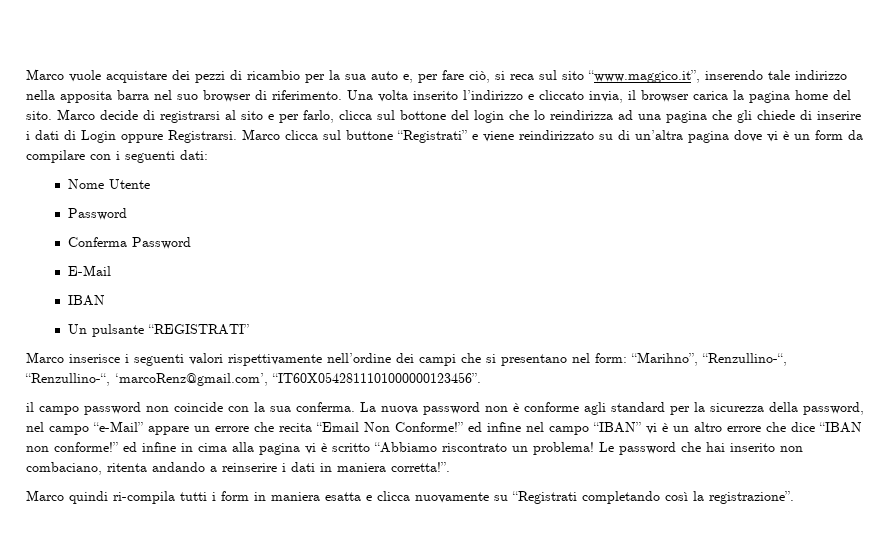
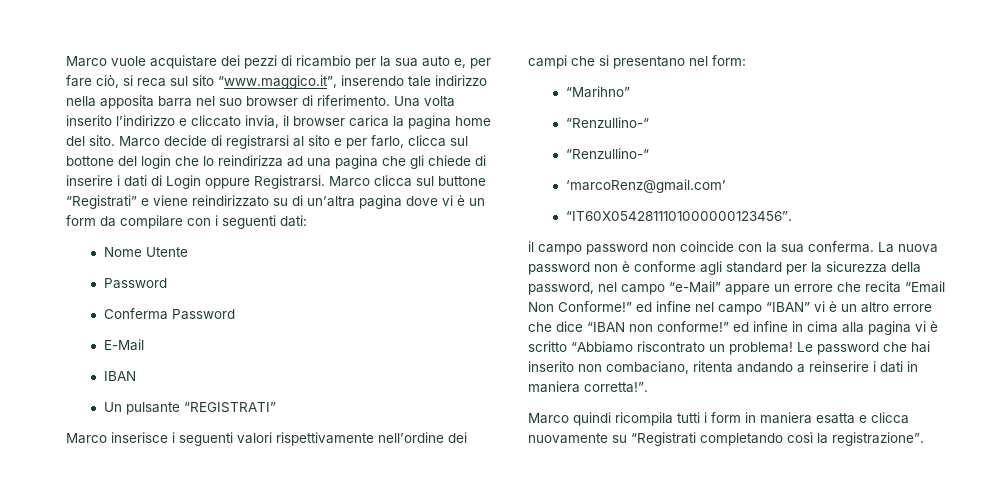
[631,352,787,366] [25,373,268,386] “Marihno”, “Renzullino-“, “Renzullino-“, ‘marcoRenz@gmail.com’, -> [565,86,630,98] [565,117,649,128] [565,148,649,159] [565,179,726,193] // “Marihno” // “Renzullino-“ // “Renzullino-“ // ‘marcoRenz@gmail.com’ //
[113,491,175,504] ri-compila -> [615,412,673,426] ricompila

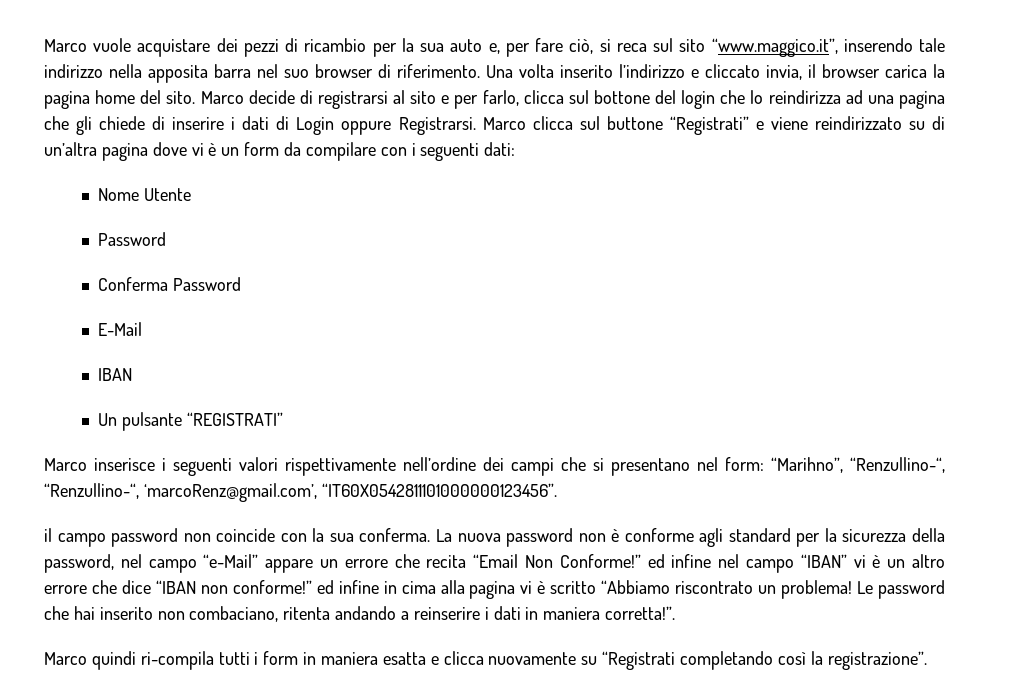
[565,86,630,98] [565,117,649,128] [565,148,649,159] [565,179,726,193] // “Marihno” // “Renzullino-“ // “Renzullino-“ // ‘marcoRenz@gmail.com’ // -> [771,457,945,473] [44,483,317,502] “Marihno”, “Renzullino-“, “Renzullino-“, ‘marcoRenz@gmail.com’,
[615,412,673,426] ricompila -> [140,651,214,670] ri-compila

